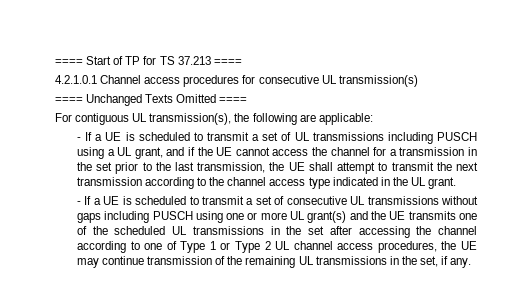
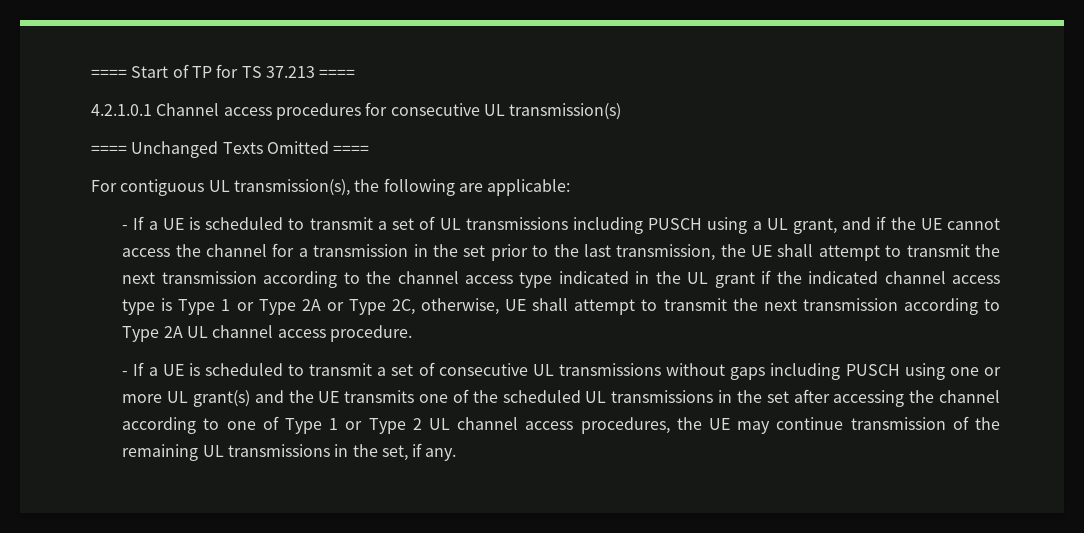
[428,177,457,189] grant. -> [714,270,1000,288] [122,298,1000,315] [122,325,412,342] grant if the indicated channel access type is Type 1 or Type 2A or Type 2C, otherwise, UE shall attempt to transmit the next transmission according to Type 2A UL channel access procedure.

